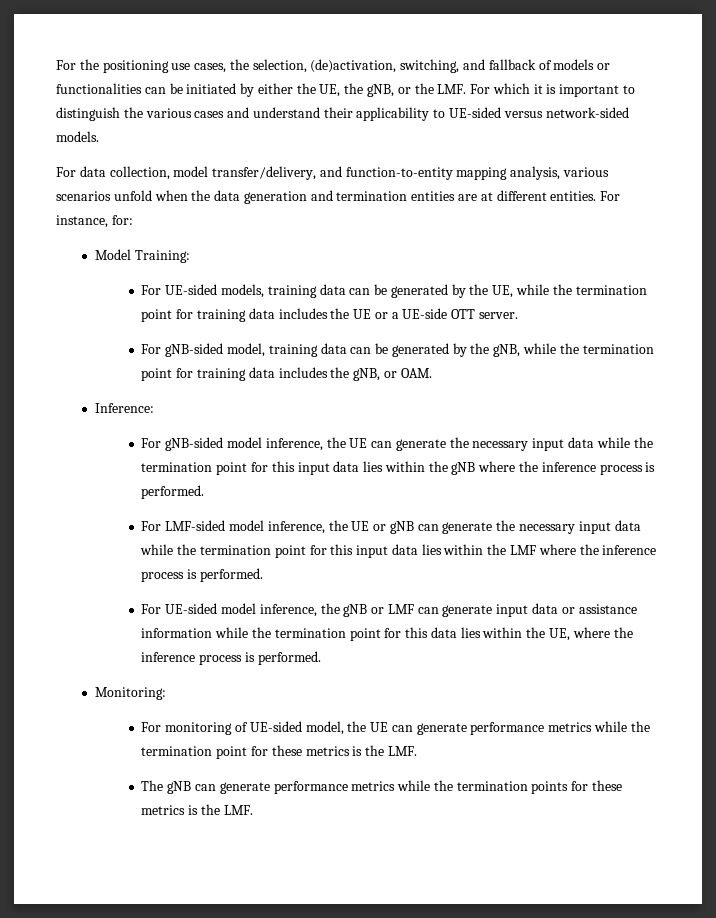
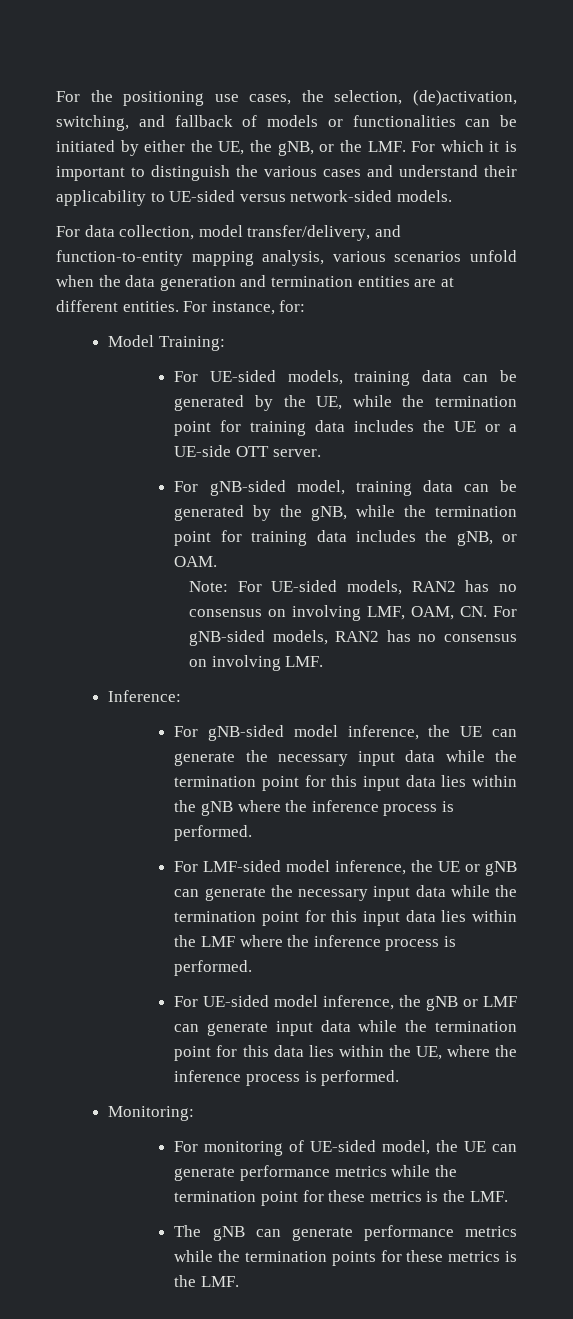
(432, 373) none -> [188,580,517,595] [188,605,517,621] [188,630,517,646] [188,655,324,671] // Note: For UE-sided models, RAN2 has no consensus on involving LMF, OAM, CN. For gNB-sided models, RAN2 has no consensus on involving LMF.
[561,604,637,614] [141,628,213,638] or assistance information -> (351, 1026) none

